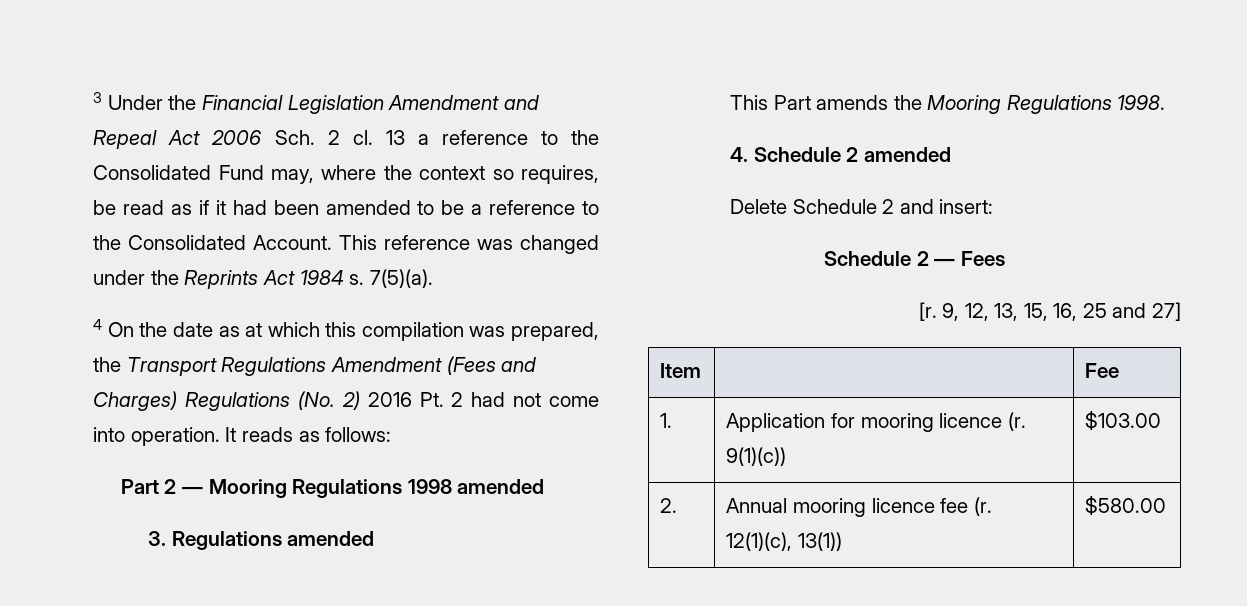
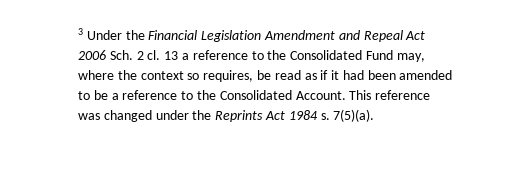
[93,319,599,341] [93,356,537,376] [93,391,599,411] [93,427,392,446] [120,479,545,498] [148,531,375,550] [730,95,1166,114] [730,147,951,162] [730,199,994,214] [824,251,1005,266] [918,302,1182,321] [660,363,702,378] [1085,363,1120,378] [660,413,673,428] [726,412,1026,432] [726,447,787,466] [1085,410,1162,431] [660,498,678,513] [726,497,992,517] [726,532,842,551] [1085,495,1167,516] // 4 On the date as at which this compilation was prepared, the Transport Regulations Amendment (Fees and Charges) Regulations (No. 2) 2016 Pt. 2 had not come into operation. It reads as follows: // Part 2 — Mooring Regulations 1998 amended // 3. Regulations amended // This Part amends the Mooring Regulations 1998. // 4. Schedule 2 amended // Delete Schedule 2 and insert: // Schedule 2 — Fees // [r. 9, 12, 13, 15, 16, 25 and 27] // Item | | Fee // 1. | Application for mooring licence (r. 9(1)(c)) | $103.00 // 2. | Annual mooring licence fee (r. 12(1)(c), 13(1)) | $580.00 -> (375, 115) none

